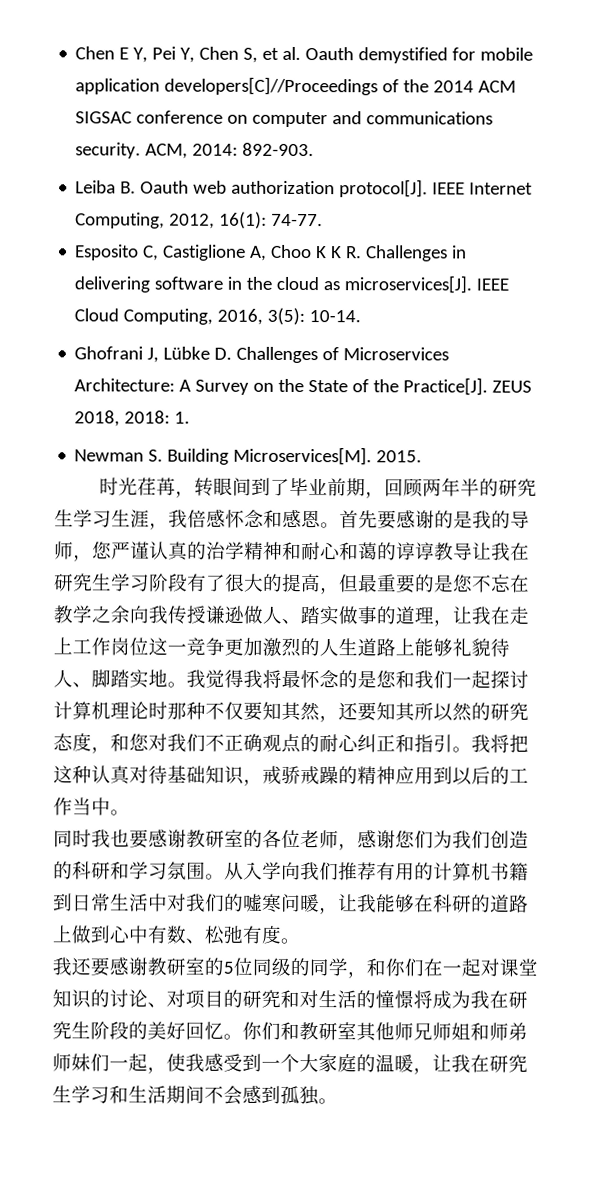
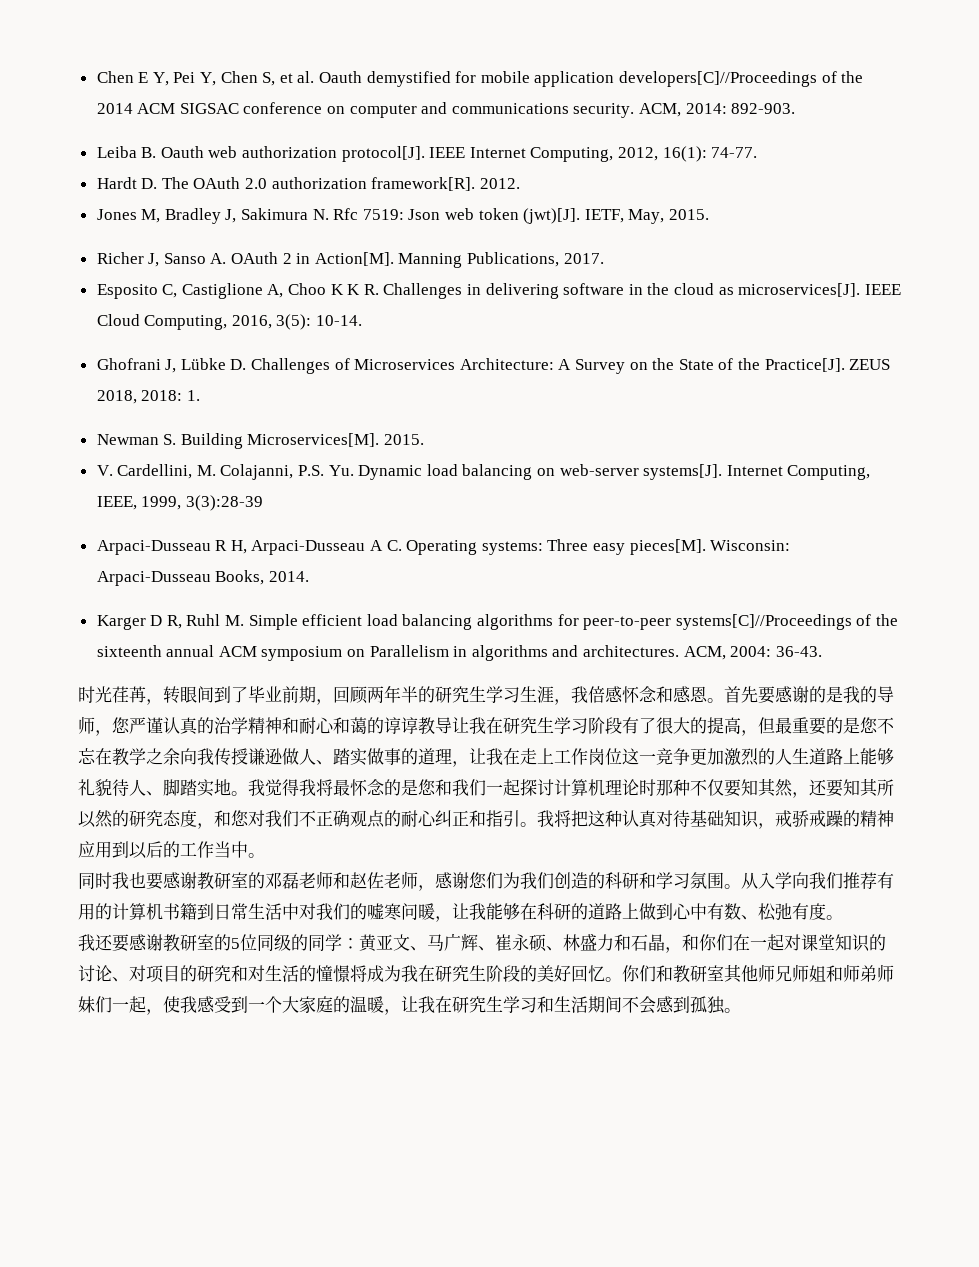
(324, 220) none -> [96,177,520,191] [96,208,709,224] [96,252,604,268] // Hardt D. The OAuth 2.0 authorization framework[R]. 2012. // Jones M, Bradley J, Sakimura N. Rfc 7519: Json web token (jwt)[J]. IETF, May, 2015. // Richer J, Sanso A. OAuth 2 in Action[M]. Manning Publications, 2017.
(423, 456) none -> [96,464,871,480] [96,495,263,511] [96,539,791,555] [96,570,309,586] [96,614,898,630] [96,645,822,661] // V. Cardellini, M. Colajanni, P.S. Yu. Dynamic load balancing on web-server systems[J]. Internet Computing, IEEE, 1999, 3(3):28-39 // Arpaci-Dusseau R H, Arpaci-Dusseau A C. Operating systems: Three easy pieces[M]. Wisconsin: Arpaci-Dusseau Books, 2014. // Karger D R, Ruhl M. Simple efficient load balancing algorithms for peer-to-peer systems[C]//Proceedings of the sixteenth annual ACM symposium on Parallelism in algorithms and architectures. ACM, 2004: 36-43.
[262,829,301,849] 各位 -> [265,871,384,889] 邓磊老师和赵佐
(348, 967) none -> [342,933,665,952] ：黄亚文、马广辉、崔永硕、林盛力和石晶

